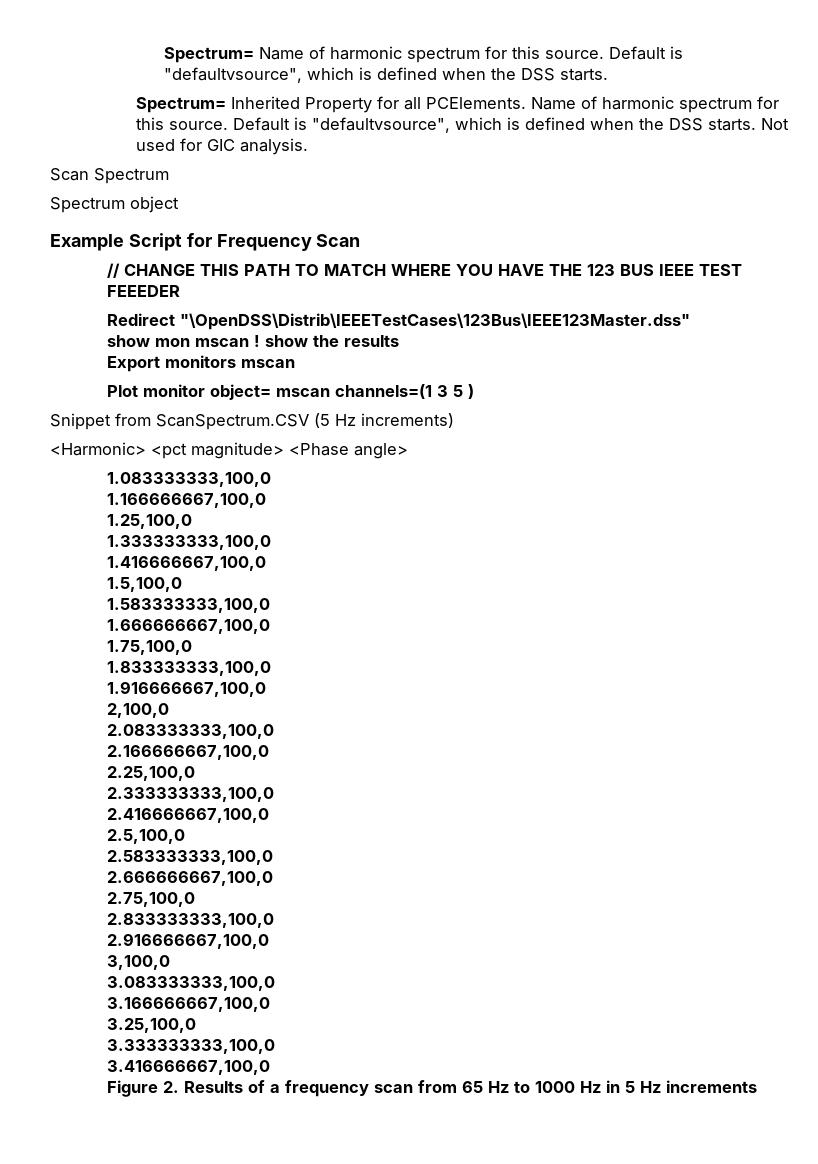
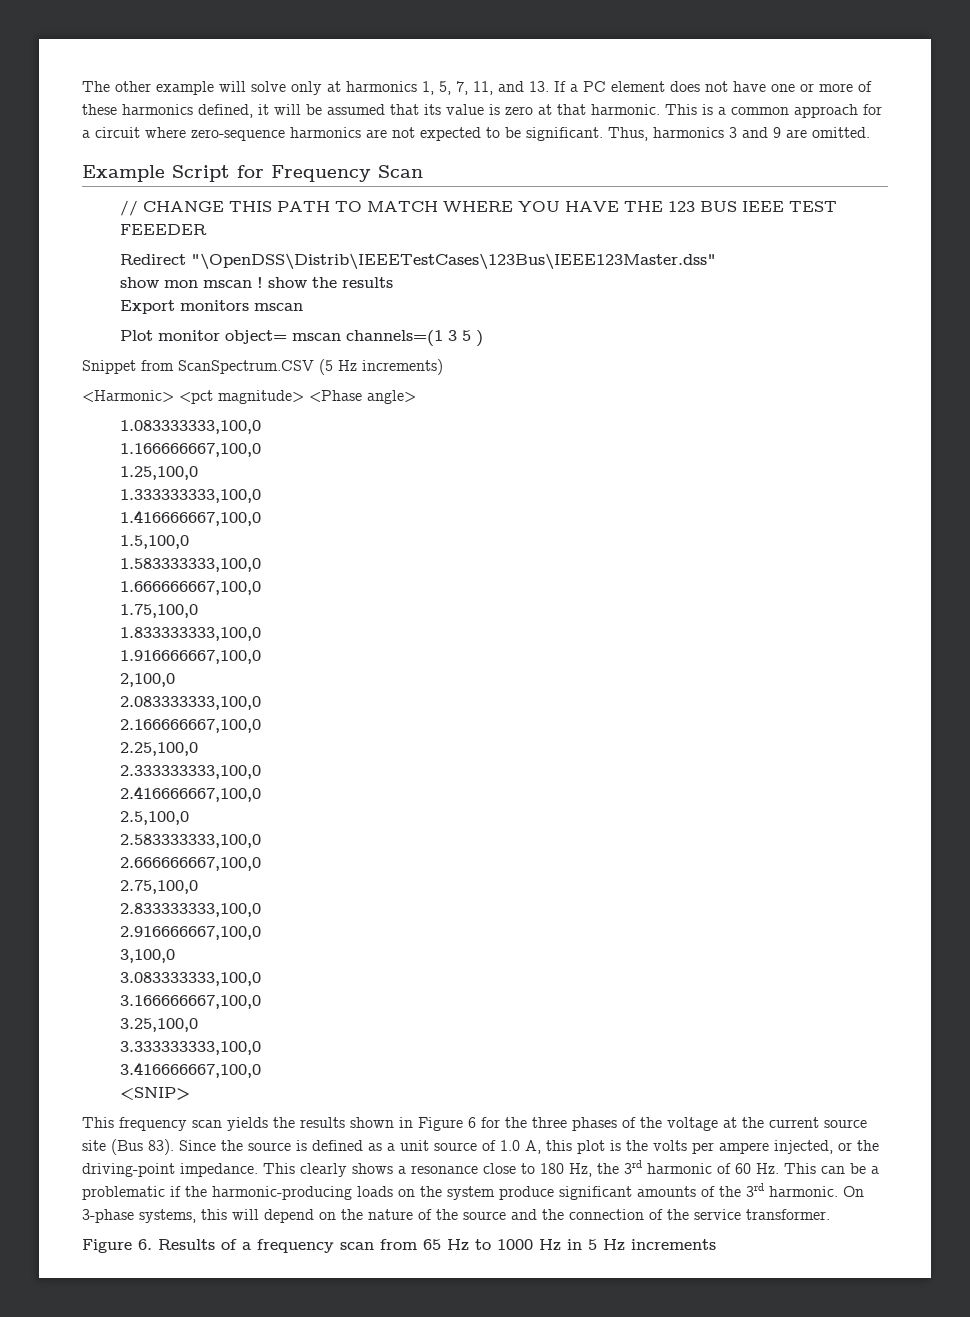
[164,46,684,63] [164,67,609,83] [135,96,779,113] [135,117,789,133] [135,138,308,155] [50,168,169,184] [50,196,179,213] Spectrum= Name of harmonic spectrum for this source. Default is "defaultvsource", which is defined when the DSS starts. // Spectrum= Inherited Property for all PCElements. Name of harmonic spectrum for this source. Default is "defaultvsource", which is defined when the DSS starts. Not used for GIC analysis. // Scan Spectrum // Spectrum object -> [82,81,872,95] [82,104,882,118] [82,127,870,141] The other example will solve only at harmonics 1, 5, 7, 11, and 13. If a PC element does not have one or more of these harmonics defined, it will be assumed that its value is zero at that harmonic. This is a common approach for a circuit where zero-sequence harmonics are not expected to be significant. Thus, harmonics 3 and 9 are omitted.
[107,1080,180,1097] Figure 2. -> [119,1087,190,1100] [82,1117,867,1131] [82,1139,879,1155] [82,1160,879,1177] [82,1183,864,1200] [82,1209,830,1223] [82,1239,152,1253] <SNIP> // This frequency scan yields the results shown in Figure 6 for the three phases of the voltage at the current source site (Bus 83). Since the source is defined as a unit source of 1.0 A, this plot is the volts per ampere injected, or the driving-point impedance. This clearly shows a resonance close to 180 Hz, the 3rd harmonic of 60 Hz. This can be a problematic if the harmonic-producing loads on the system produce significant amounts of the 3rd harmonic. On 3-phase systems, this will depend on the nature of the source and the connection of the service transformer. // Figure 6.

